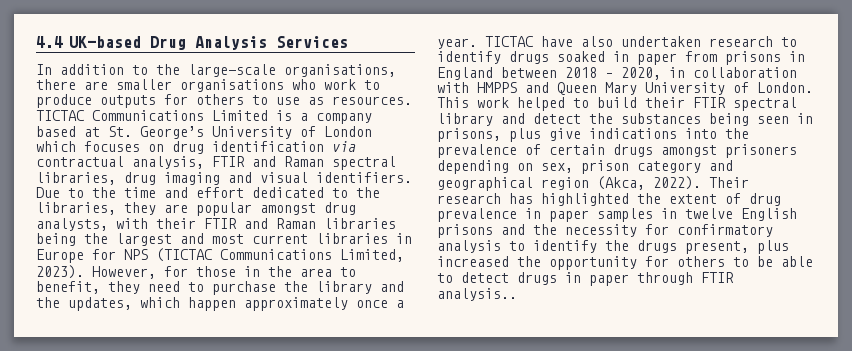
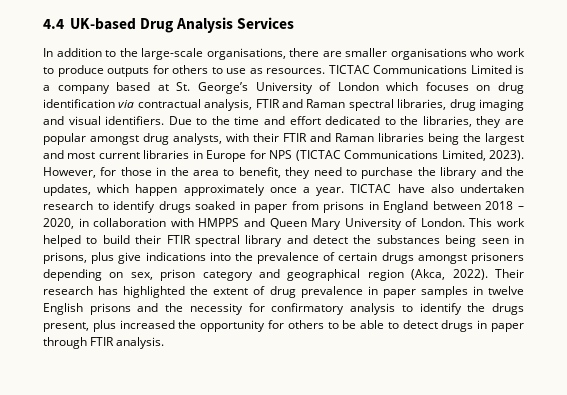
[437,288,517,301] analysis.. -> [116,337,165,349] analysis.

